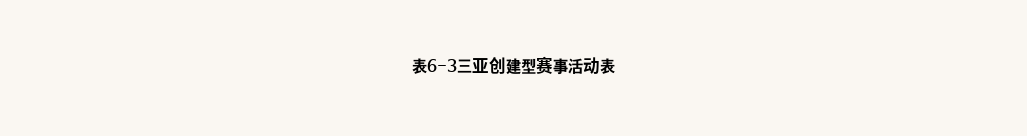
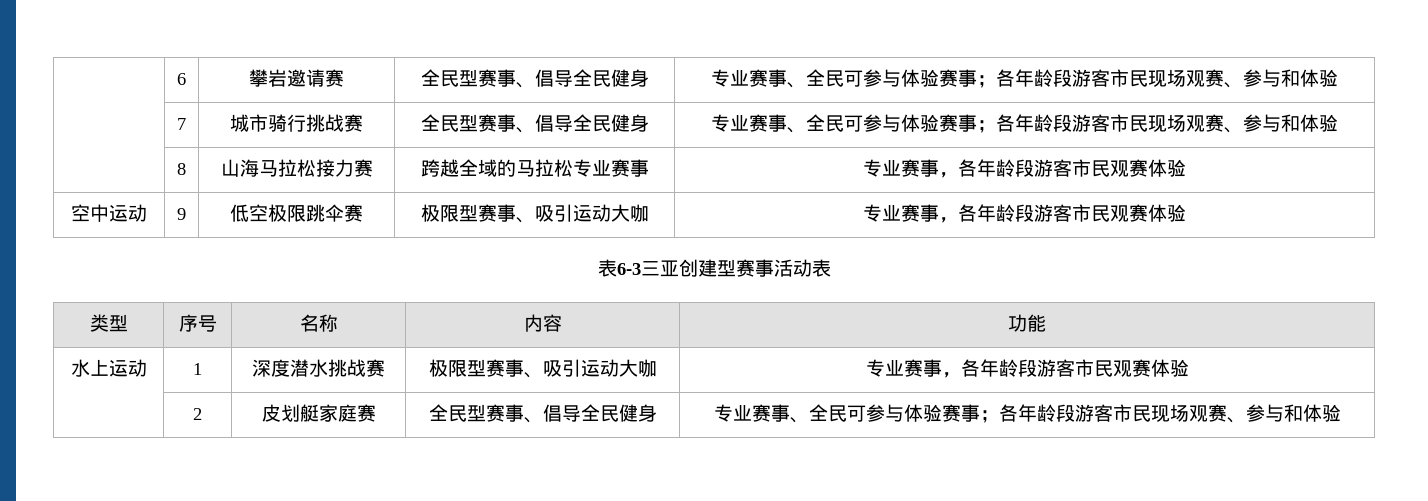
(412, 66) none -> [177,73,186,85] [249,69,344,87] [420,69,649,88] [711,69,1338,88] [177,118,186,130] [230,114,363,132] [420,114,649,133] [711,114,1338,133] [177,163,186,175] [220,159,373,177] [420,159,649,177] [863,159,1186,178] [71,204,147,222] [177,208,186,220] [230,204,363,222] [420,204,649,223] [863,204,1186,223] | 6 | 攀岩邀请赛 | 全民型赛事、倡导全民健身 | 专业赛事、全民可参与体验赛事；各年龄段游客市民现场观赛、参与和体验 // | 7 | 城市骑行挑战赛 | 全民型赛事、倡导全民健身 | 专业赛事、全民可参与体验赛事；各年龄段游客市民现场观赛、参与和体验 // | 8 | 山海马拉松接力赛 | 跨越全域的马拉松专业赛事 | 专业赛事，各年龄段游客市民观赛体验 // 空中运动 | 9 | 低空极限跳伞赛 | 极限型赛事、吸引运动大咖 | 专业赛事，各年龄段游客市民观赛体验 //
(615, 66) none -> [89,314,128,332] [178,314,217,332] [299,314,338,332] [523,314,562,332] [1008,314,1046,332] [70,359,147,377] [193,363,202,375] [252,359,385,377] [428,359,657,378] [865,359,1189,378] [193,408,202,420] [261,404,376,422] [428,404,657,423] [713,404,1341,423] // 类型 | 序号 | 名称 | 内容 | 功能 // 水上运动 | 1 | 深度潜水挑战赛 | 极限型赛事、吸引运动大咖 | 专业赛事，各年龄段游客市民观赛体验 // | 2 | 皮划艇家庭赛 | 全民型赛事、倡导全民健身 | 专业赛事、全民可参与体验赛事；各年龄段游客市民现场观赛、参与和体验

